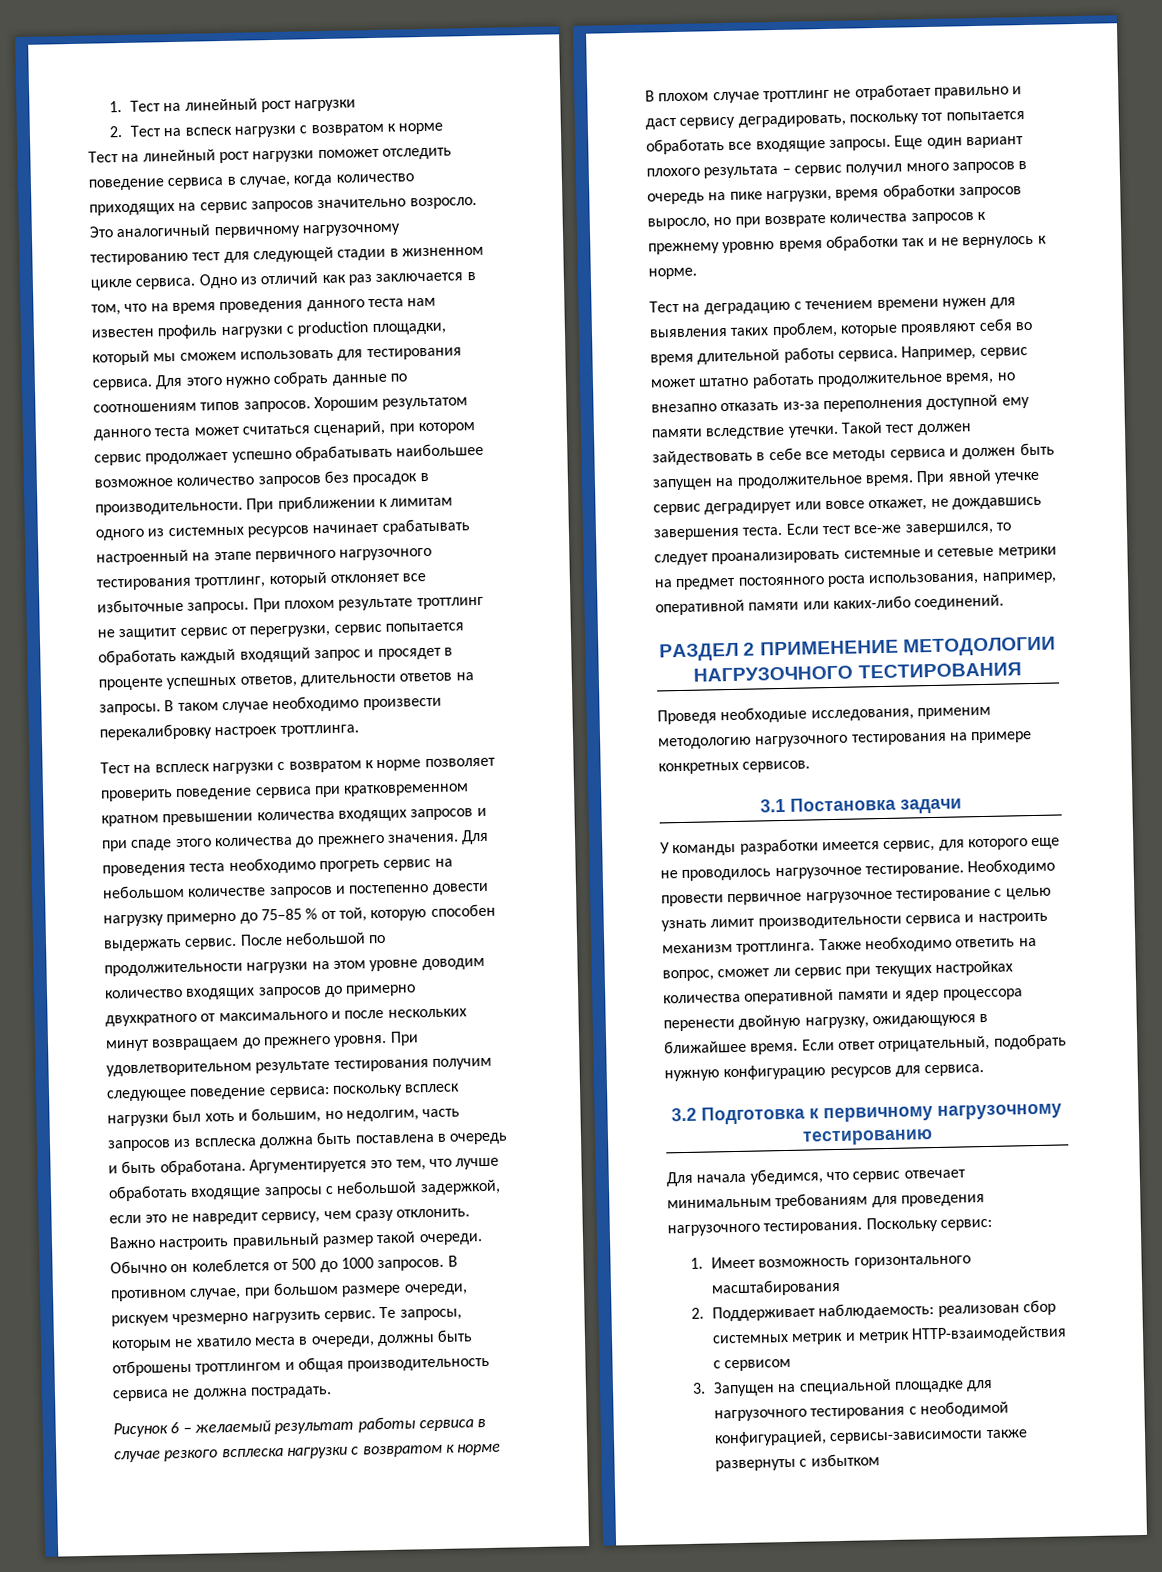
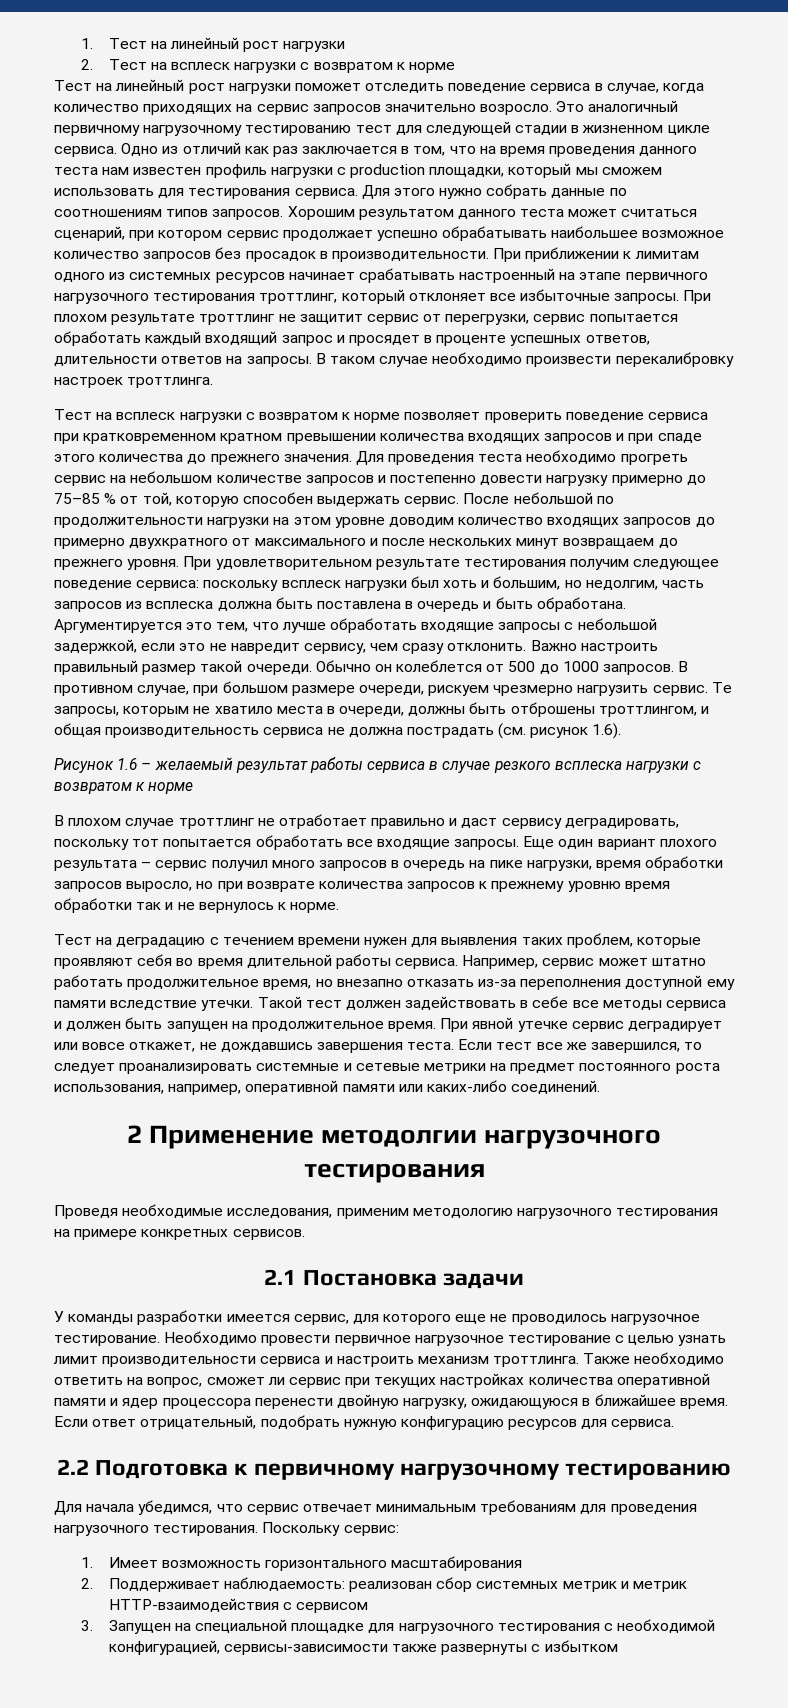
[184,126,232,136] вспеск -> [170,62,230,70] всплеск
[195,1362,282,1375] троттлингом -> [598,706,697,717] троттлингом,
[249,1386,332,1399] пострадать. -> [406,723,622,739] пострадать (см. рисунок 1.6).
[170,1422,180,1434] 6 -> [117,758,138,770] 1.6
[652,449,753,466] зайдествовать -> [405,996,517,1010] задействовать
[853,524,903,534] все-же -> [536,1042,587,1050] все же
[659,636,1056,662] [693,662,1022,682] РАЗДЕЛ 2 ПРИМЕНЕНИЕ МЕТОДОЛОГИИ НАГРУЗОЧНОГО ТЕСТИРОВАНИЯ -> [126,1125,662,1149] [303,1163,485,1183] 2 Применение методолгии нагрузочного тестирования
[720,706,808,724] необходиые -> [122,1204,224,1218] необходимые
[759,798,786,813] 3.1 -> [264,1269,297,1285] 2.1
[671,1107,697,1122] 3.2 -> [56,1459,89,1475] 2.2
[920,1400,1010,1418] неободимой -> [617,1619,716,1633] необходимой

